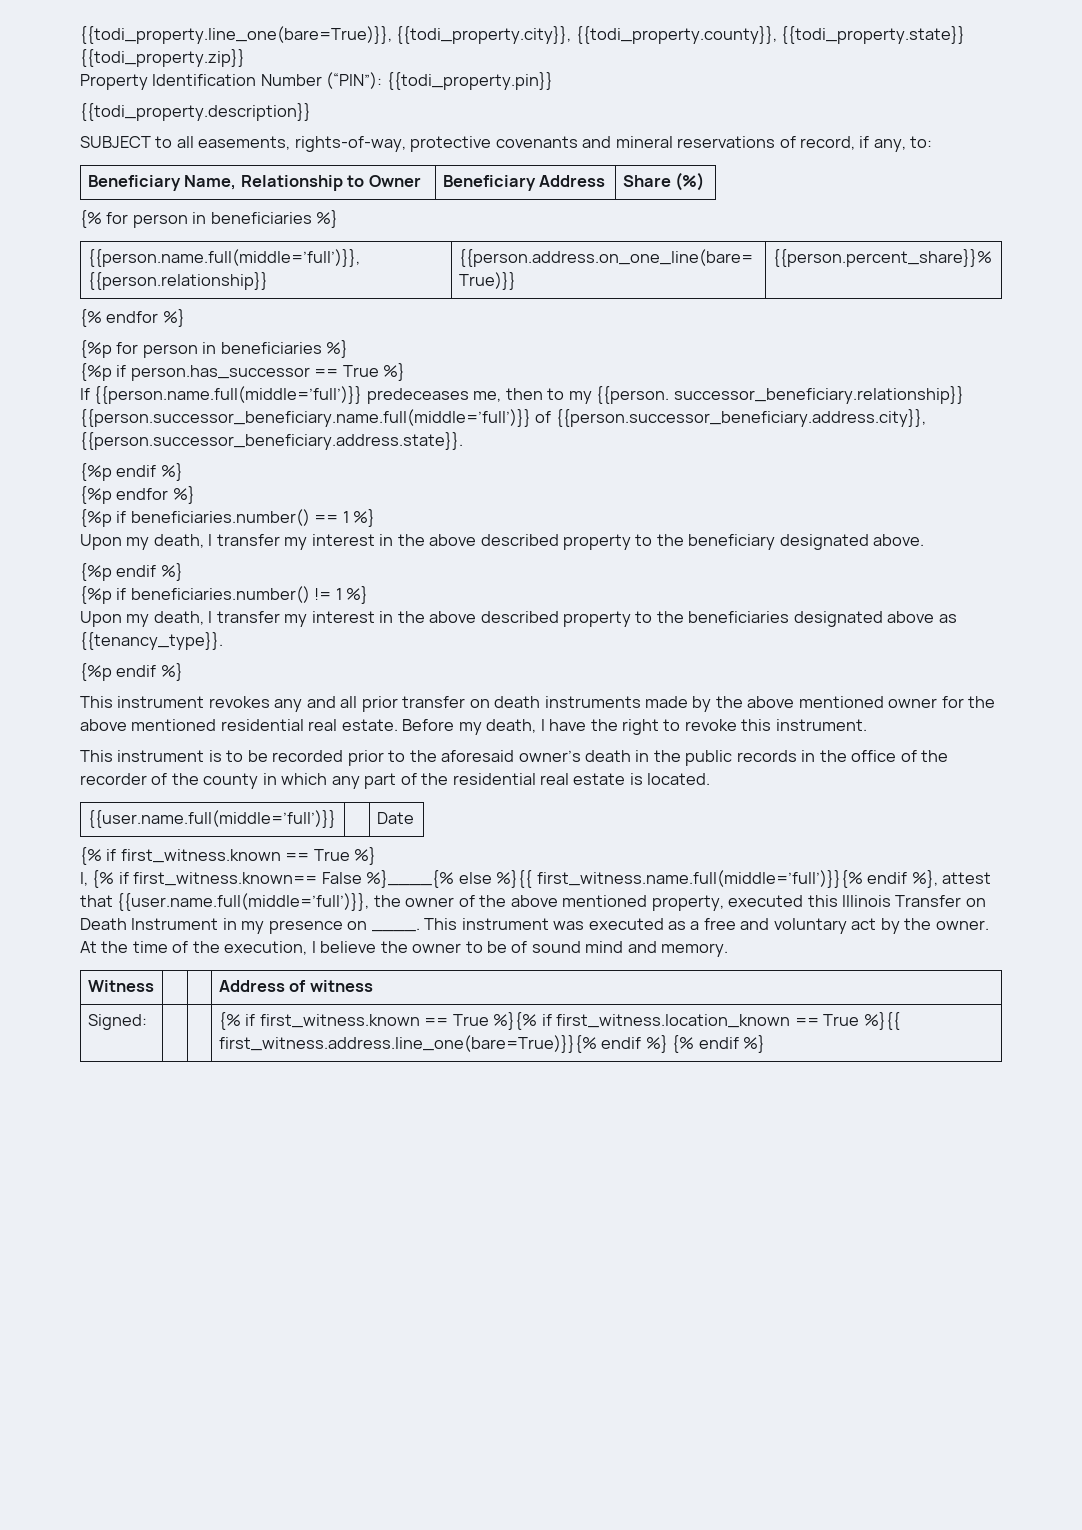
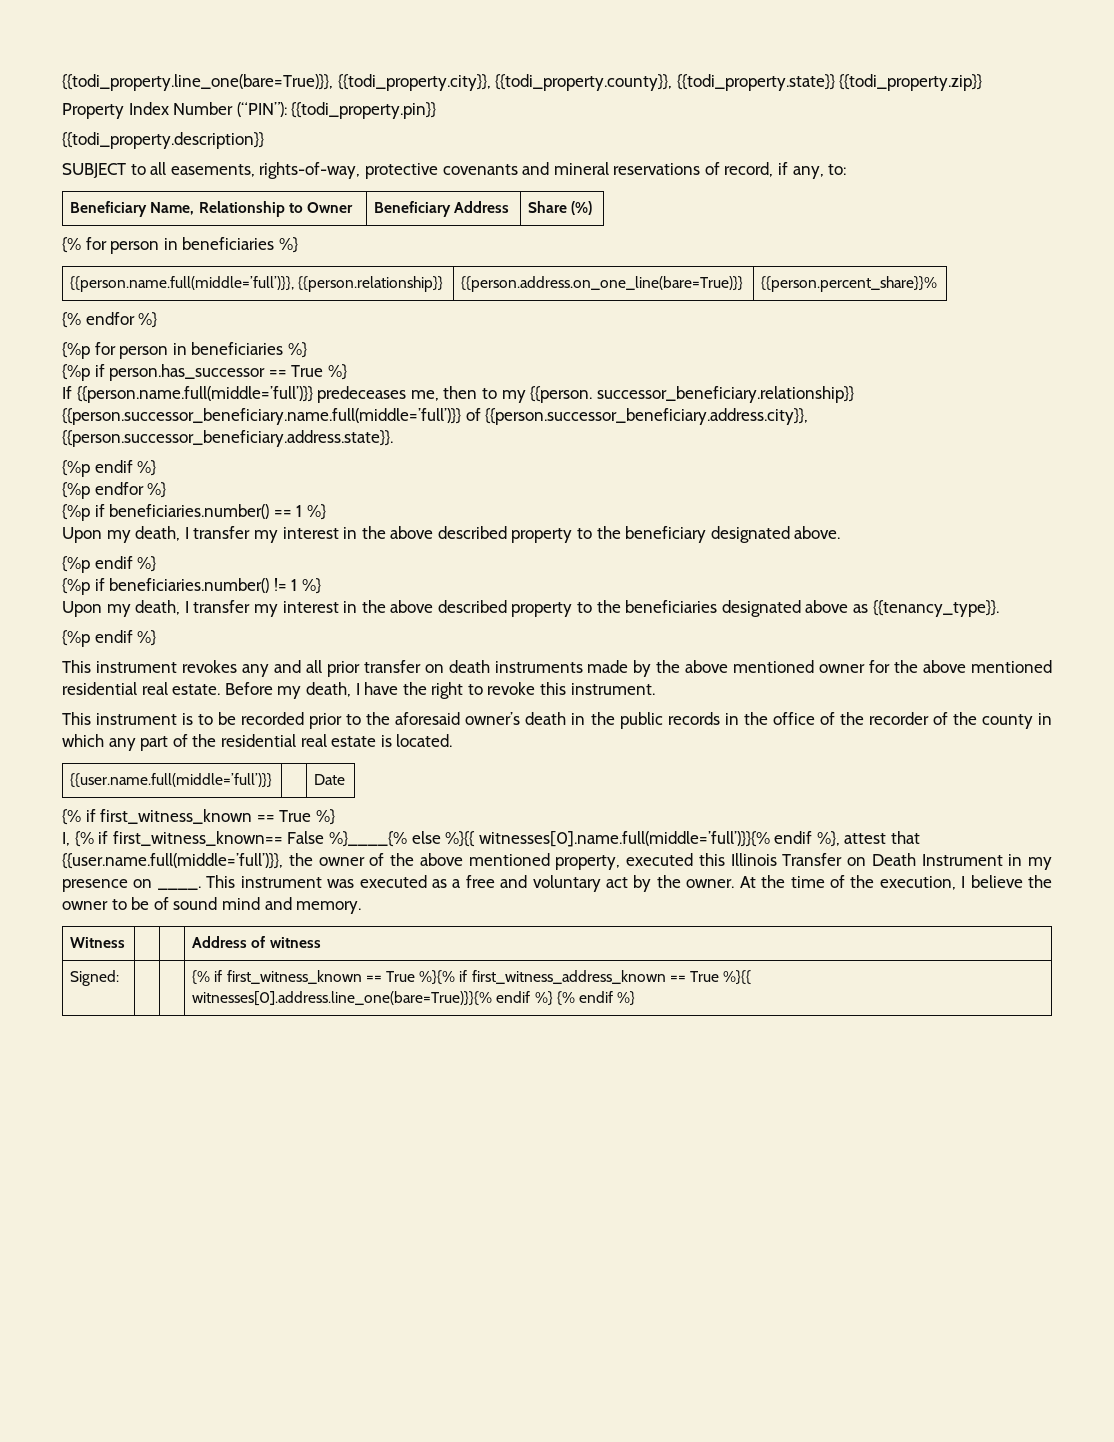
[152,74,257,86] Identification -> [128,102,169,115] Index
[120,849,281,863] first_witness.known -> [100,809,253,824] first_witness_known
[133,872,318,886] first_witness.known== -> [112,831,283,846] first_witness_known==
[536,870,863,888] first_witness.name.full(middle=’full’)}}{% -> [478,831,770,847] witnesses[0].name.full(middle=’full’)}}{%
[259,1014,420,1028] first_witness.known -> [226,970,362,984] first_witness_known
[556,1014,791,1028] first_witness.location_known -> [471,970,666,984] first_witness_address_known
[218,1035,597,1053] first_witness.address.line_one(bare=True)}}{% -> [192,991,493,1006] witnesses[0].address.line_one(bare=True)}}{%

